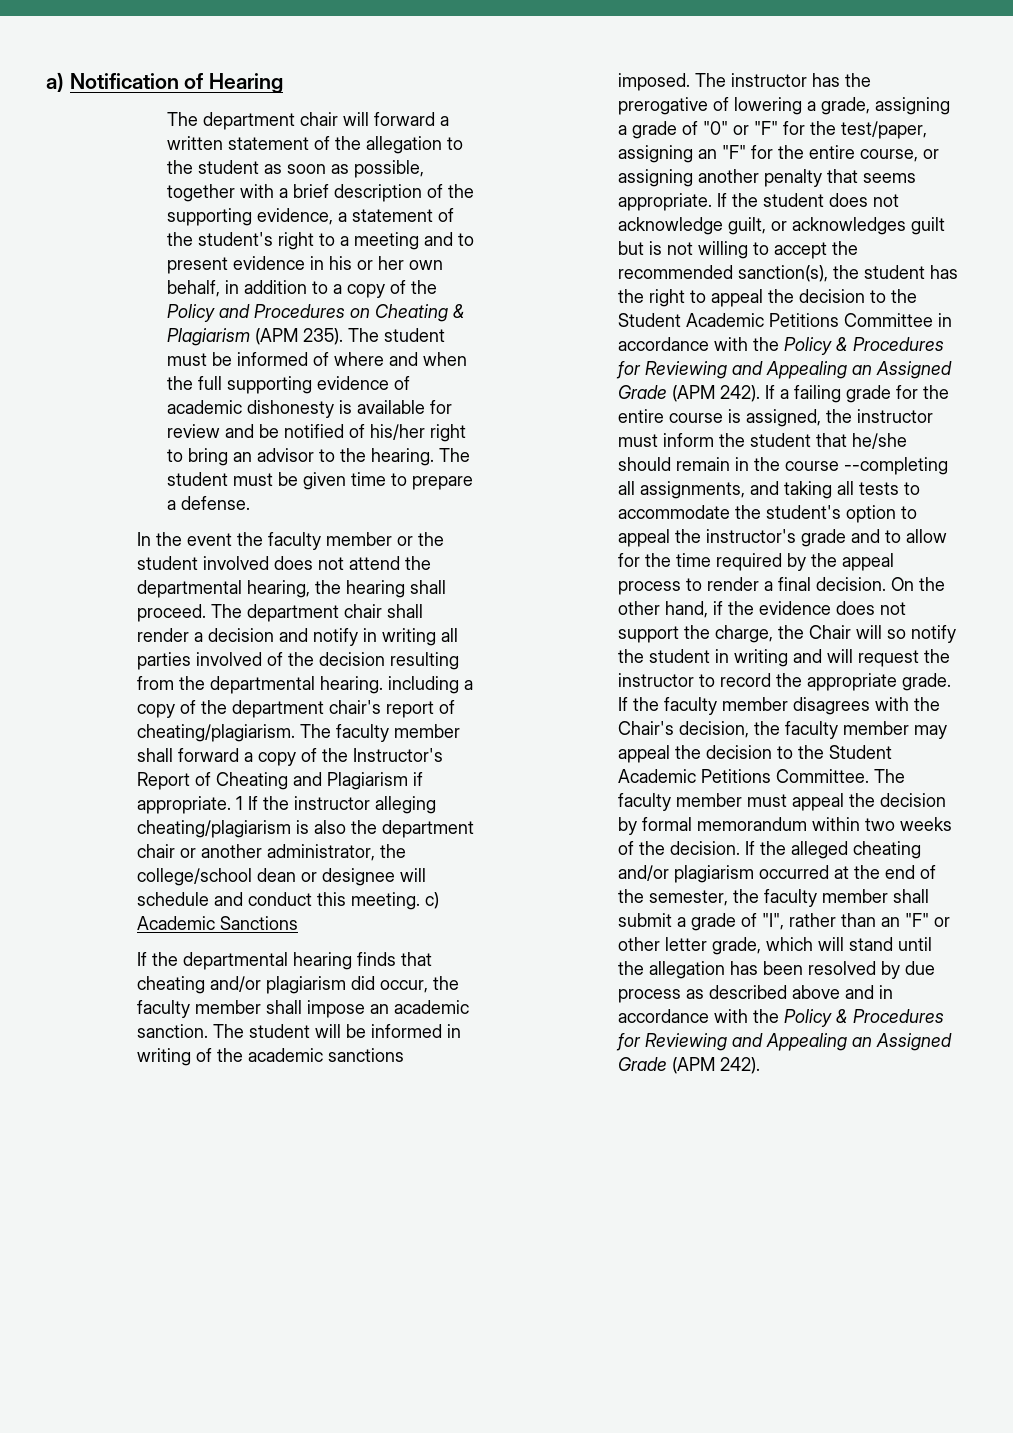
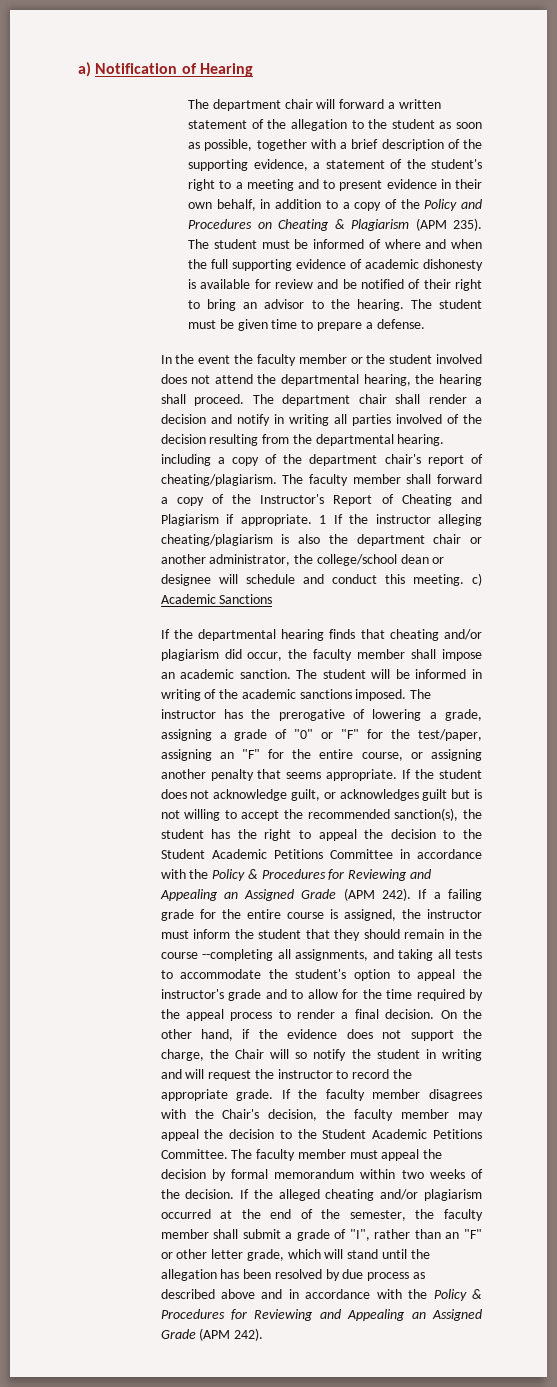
[329,256,405,270] his or her -> [454,179,482,189] their
[370,424,426,440] his/her -> [423,279,451,289] their
[851,433,907,449] he/she -> [334,929,361,941] they

